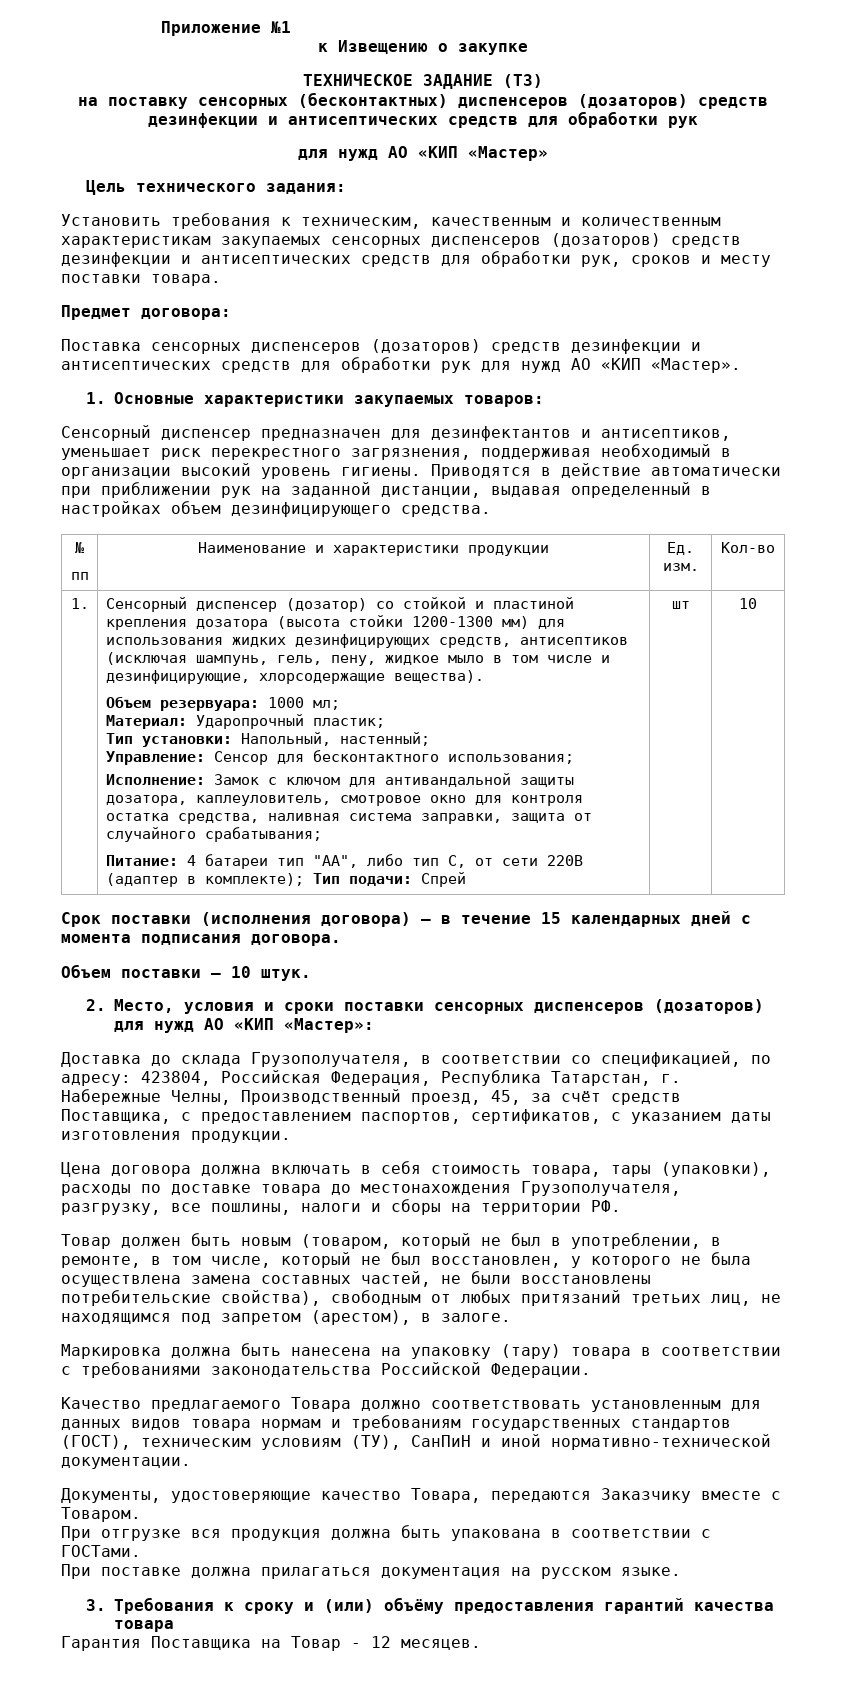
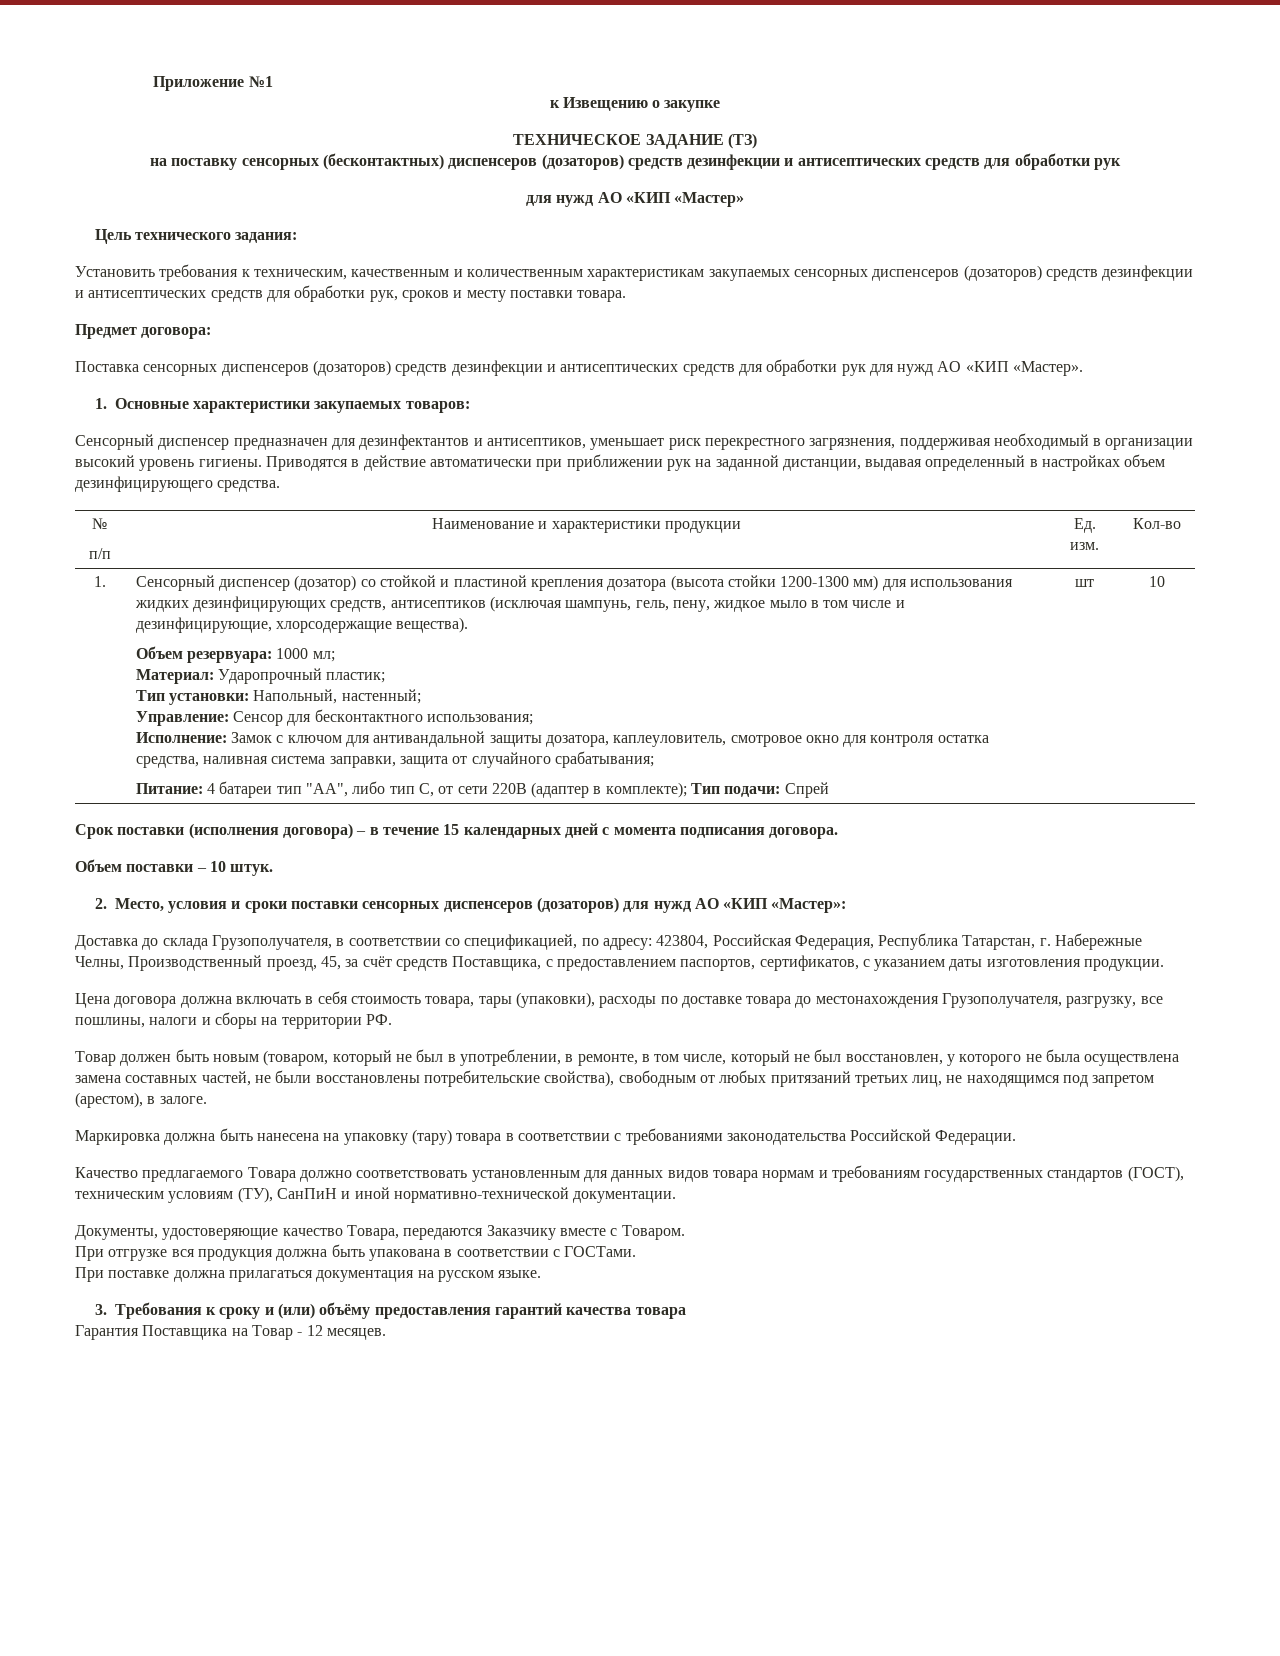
[70,572,89,580] пп -> [88,548,111,559] п/п

